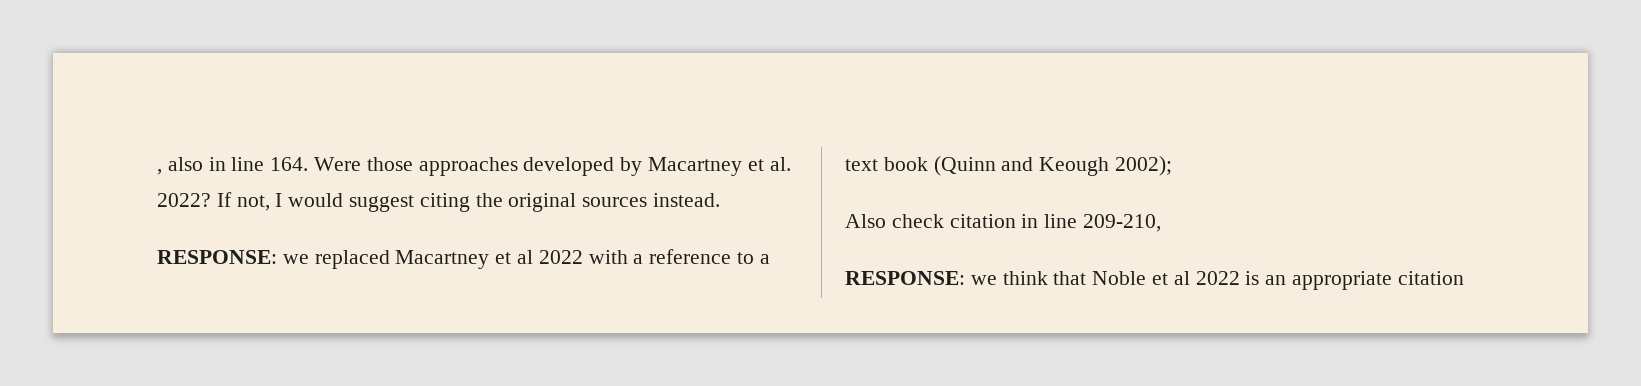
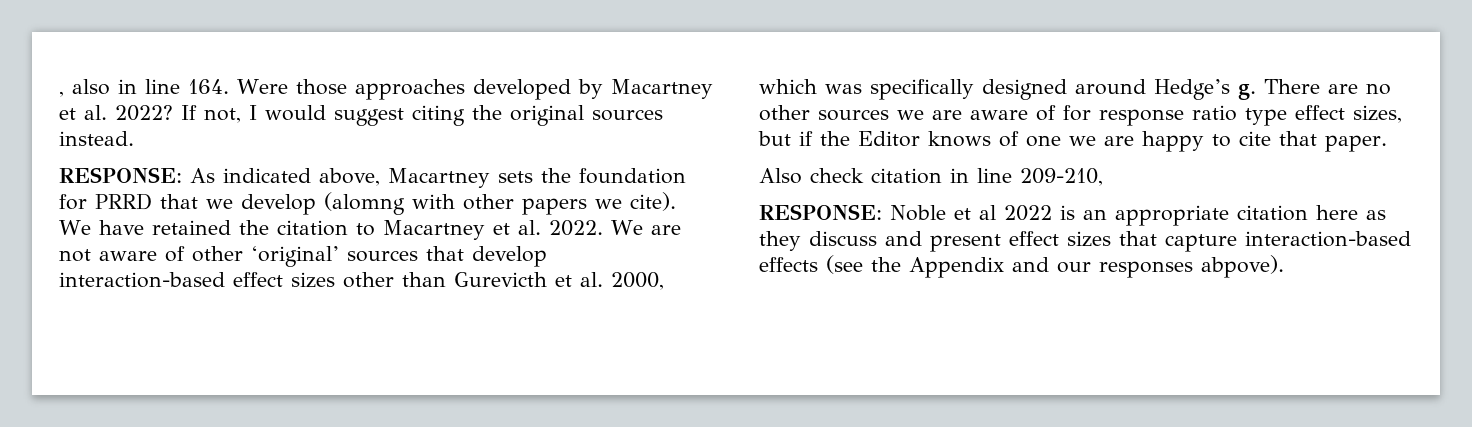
[282,249,770,269] [845,156,1173,176] we replaced Macartney et al 2022 with a reference to a text book (Quinn and Keough 2002); -> [190,168,686,188] [59,192,676,215] [59,220,681,240] [59,246,547,267] [59,272,664,290] [759,79,1391,100] [759,105,1402,126] [758,131,1387,152] As indicated above, Macartney sets the foundation for PRRD that we develop (alomng with other papers we cite). We have retained the citation to Macartney et al. 2022. We are not aware of other ‘original’ sources that develop interaction-based effect sizes other than Gurevicth et al. 2000, which was specifically designed around Hedge’s g. There are no other sources we are aware of for response ratio type effect sizes, but if the Editor knows of one we are happy to cite that paper.
[970,271,1087,285] we think that -> (882, 212) none
(1464, 278) none -> [1316,205,1386,220] [759,231,1411,252] [759,255,1284,278] here as they discuss and present effect sizes that capture interaction-based effects (see the Appendix and our responses abpove).

